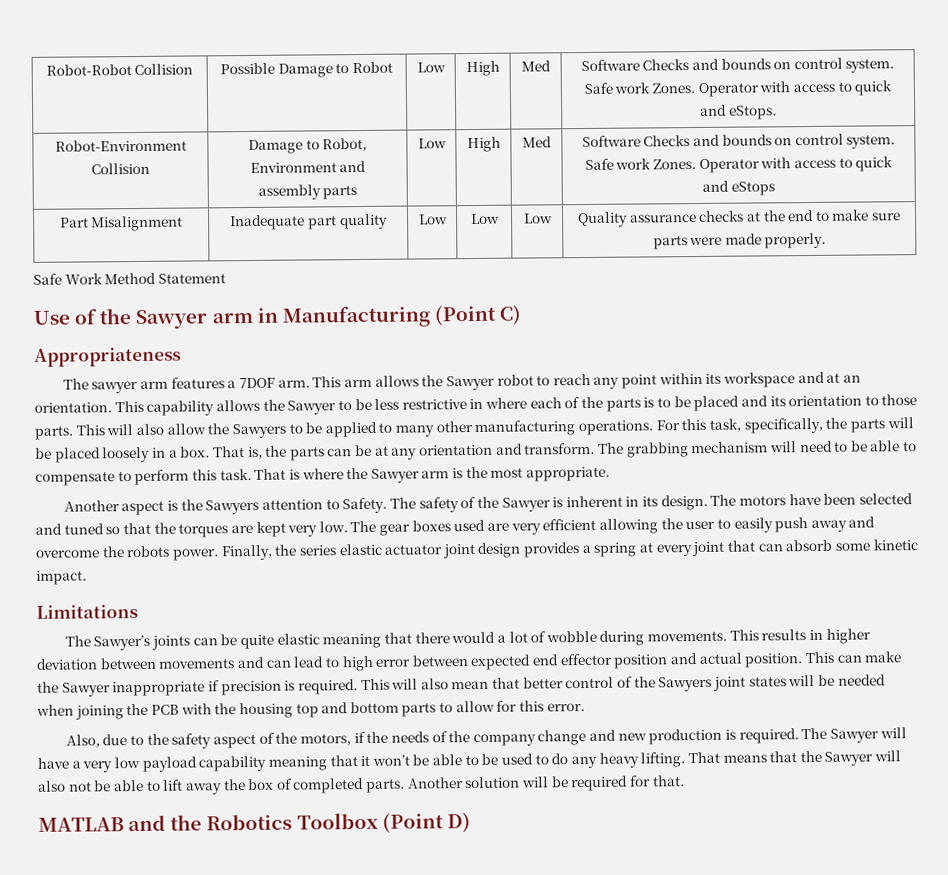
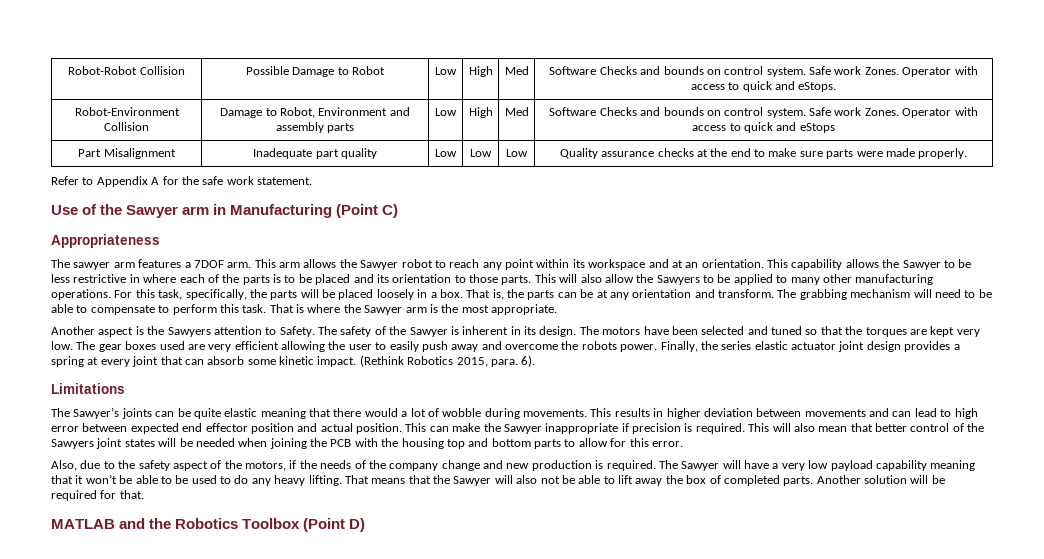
[33,272,226,285] Safe Work Method Statement -> [51,176,312,187] Refer to Appendix A for the safe work statement.
(87, 577) none -> [359,355,536,367] (Rethink Robotics 2015, para. 6).

